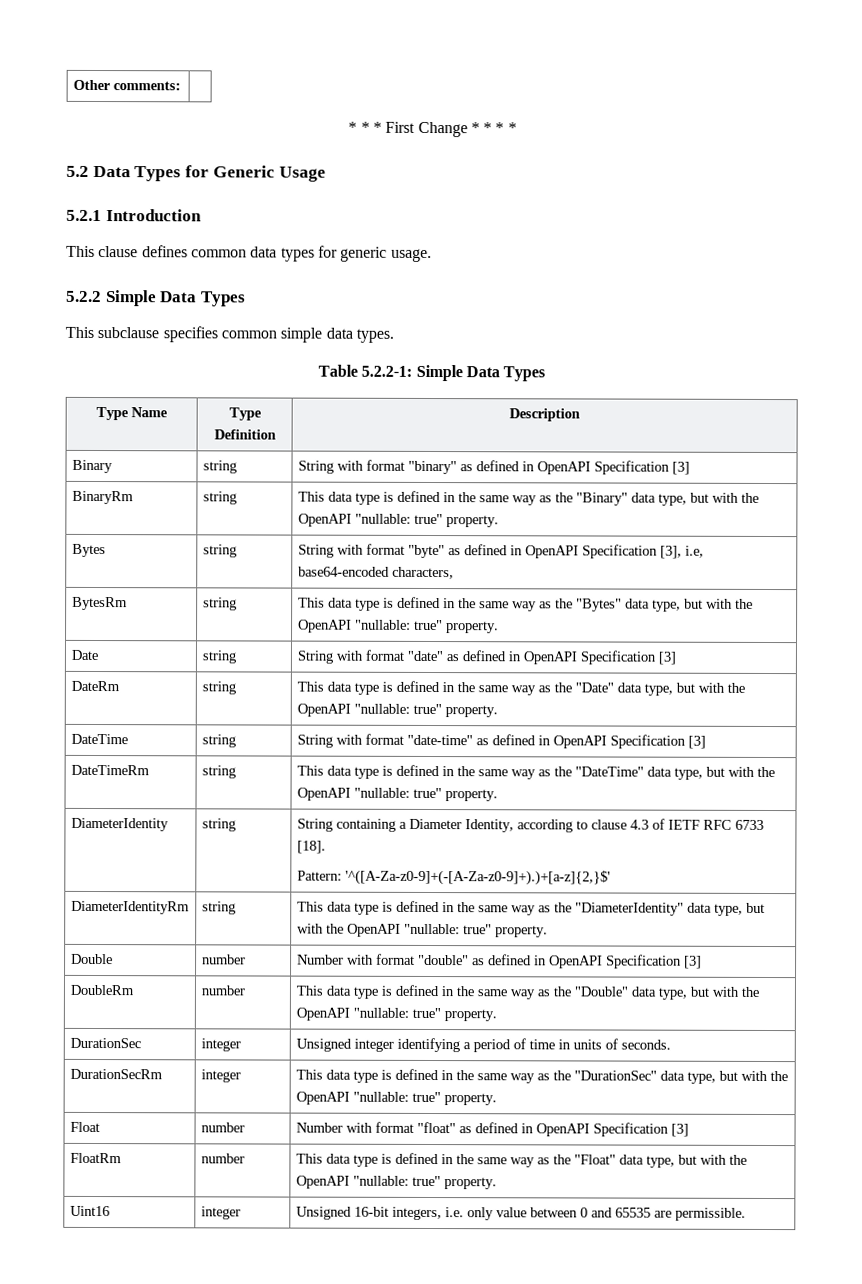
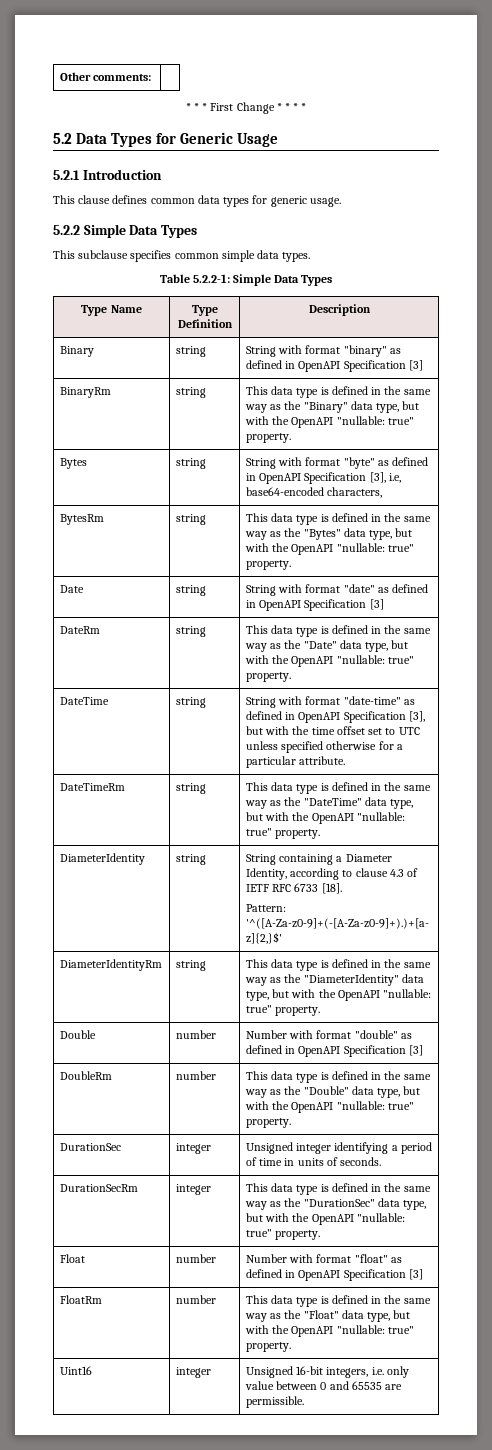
[687,735,706,749] [3] -> [408,711,425,722] [245,726,420,735] [245,741,403,753] [245,756,346,768] [3], but with the time offset set to UTC unless specified otherwise for a particular attribute.

